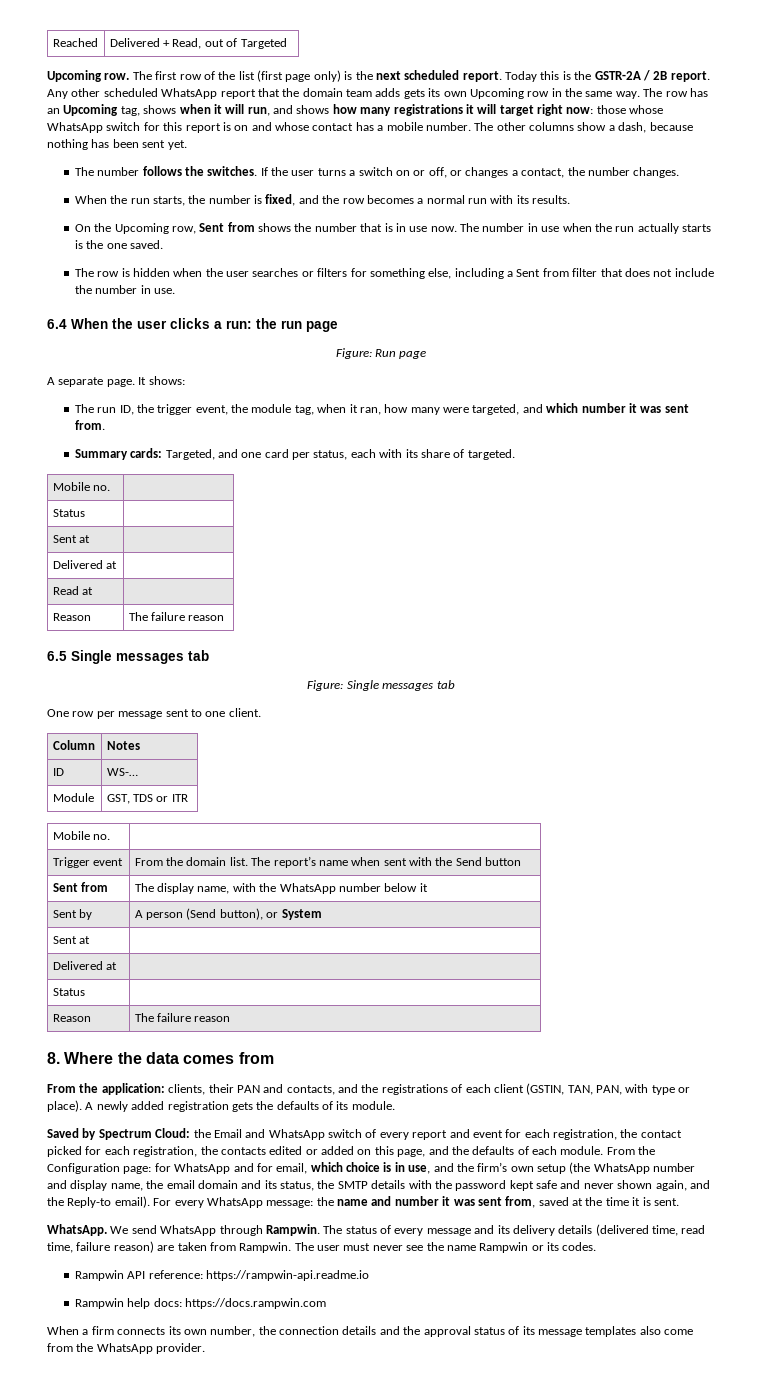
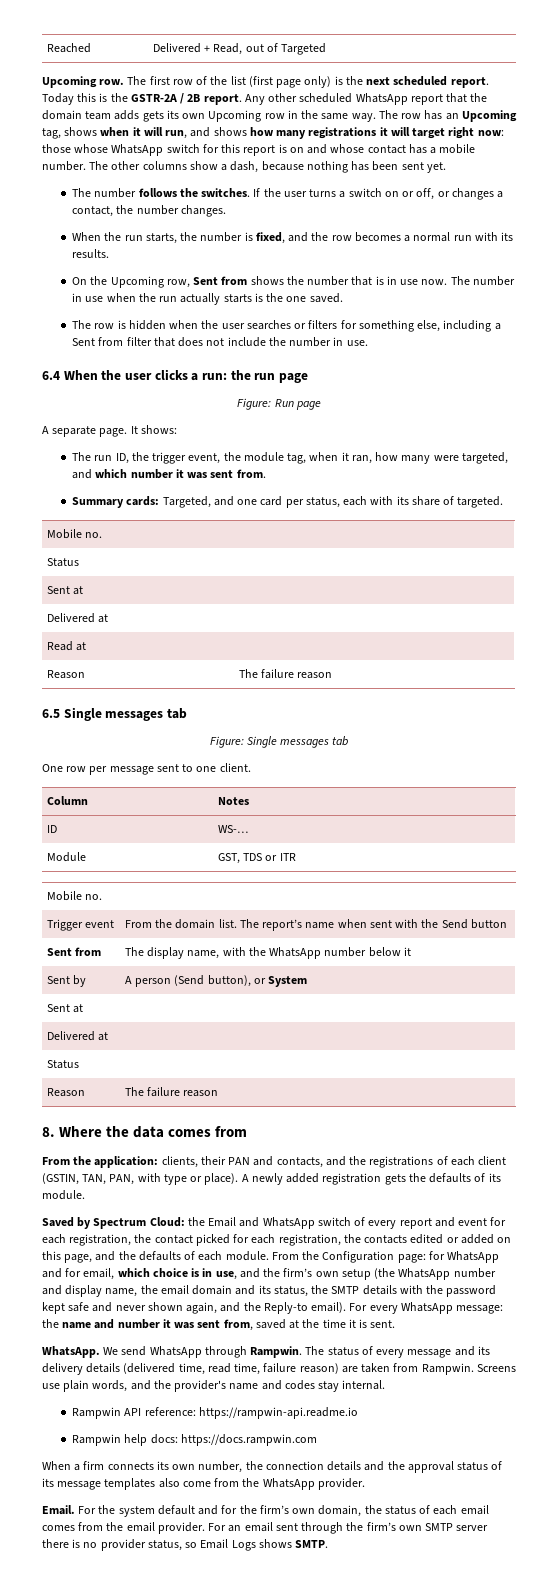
[294,1242,597,1253] The user must never see the name Rampwin or its codes. -> [476,1364,516,1372] [42,1380,386,1392] Screens use plain words, and the provider's name and codes stay internal.
(206, 1348) none -> [42,1505,489,1517] [42,1522,489,1534] [42,1539,329,1551] // Email. For the system default and for the firm’s own domain, the status of each email comes from the email provider. For an email sent through the firm’s own SMTP server there is no provider status, so Email Logs shows SMTP.

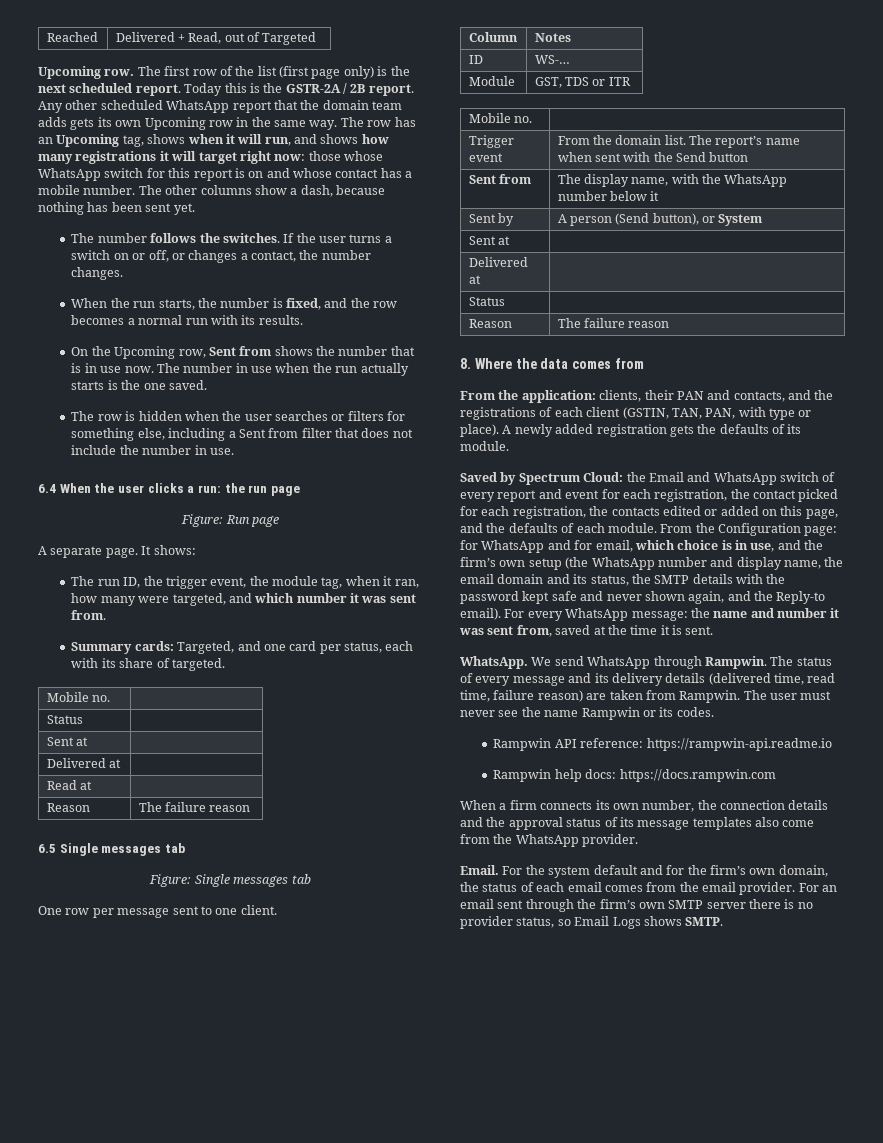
[476,1364,516,1372] [42,1380,386,1392] Screens use plain words, and the provider's name and codes stay internal. -> [743,690,832,700] [460,707,714,720] The user must never see the name Rampwin or its codes.

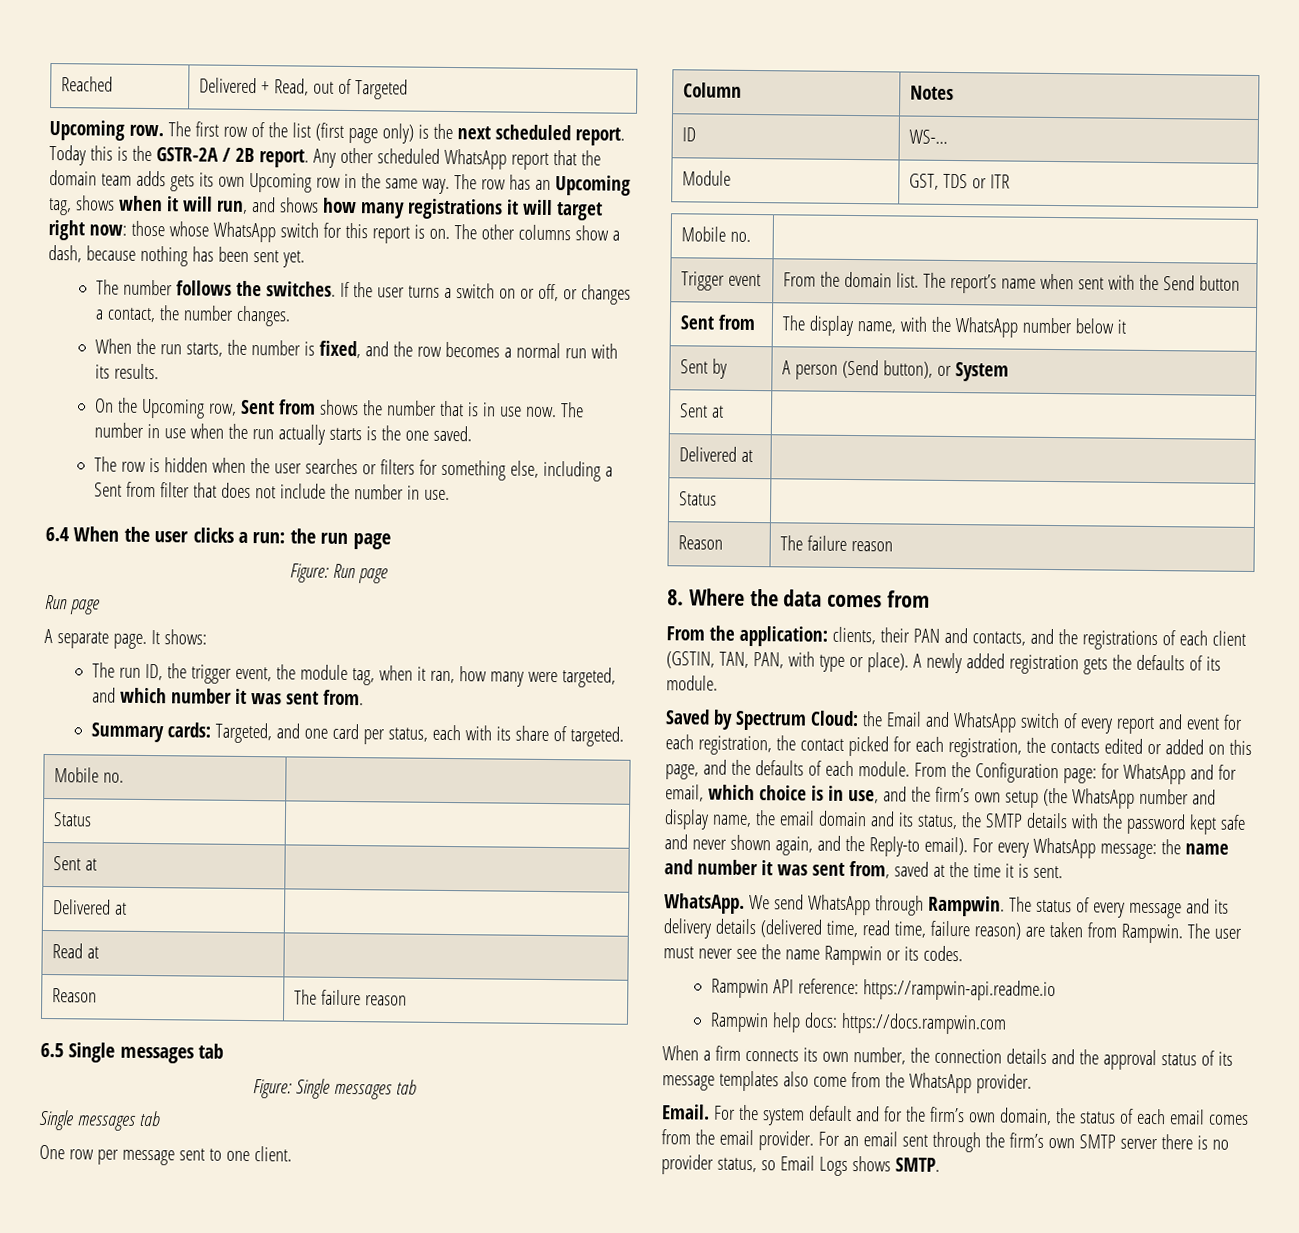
[248,168,413,178] [38,185,136,195] on and whose contact has a mobile number. -> [428,228,450,239] on.
(279, 521) none -> [45,594,100,615] // Run page
(311, 879) none -> [39,1109,161,1131] // Single messages tab

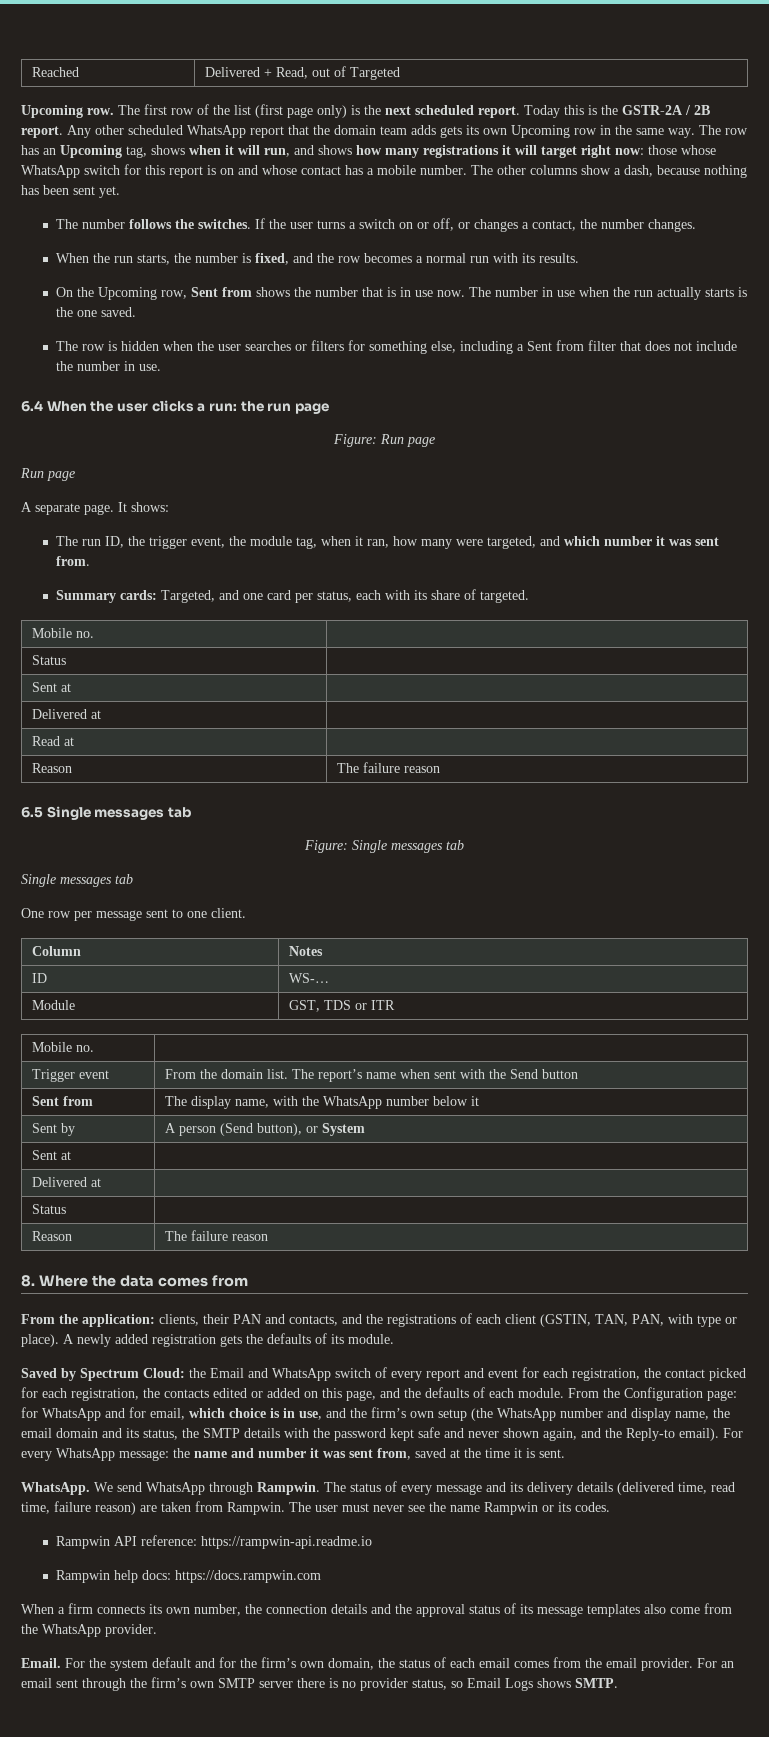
[428,228,450,239] on. -> [220,165,467,175] on and whose contact has a mobile number.

